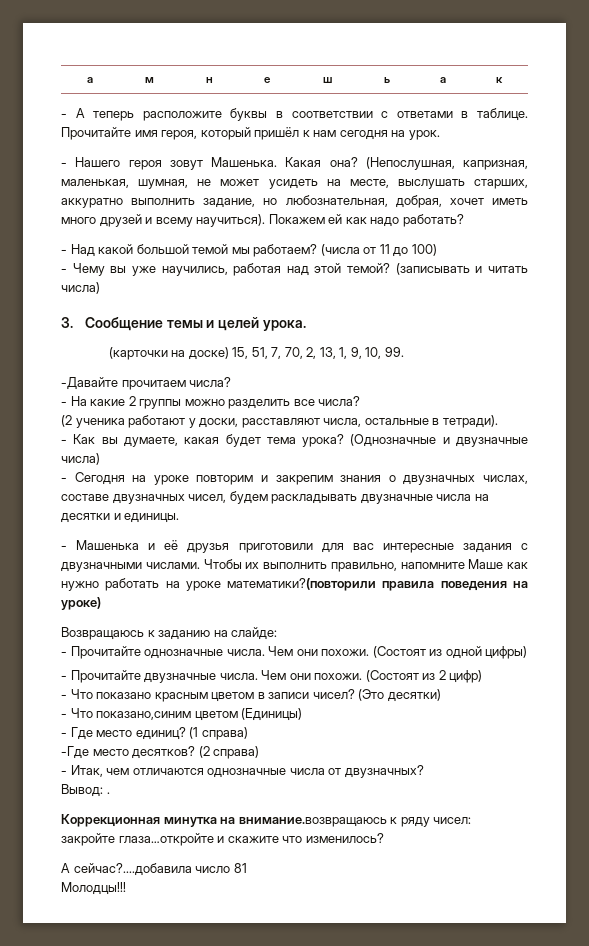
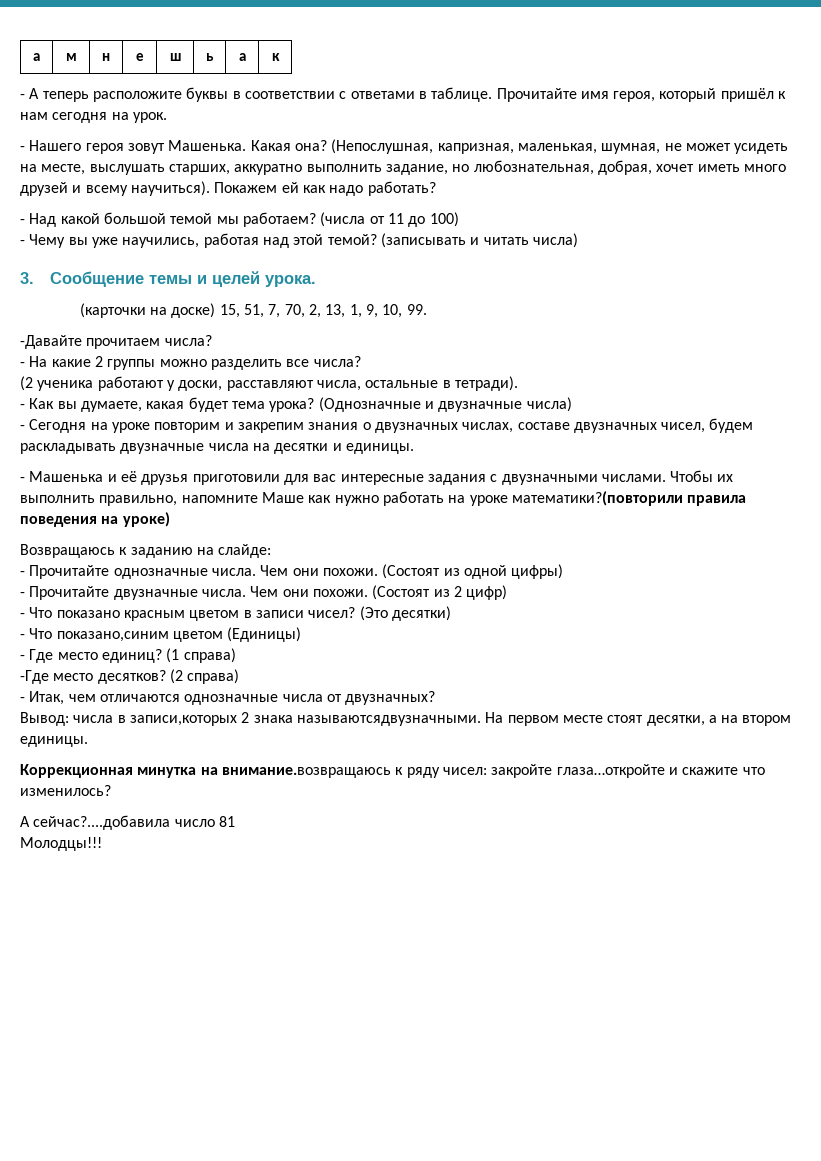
[106,792,110,794] . -> [73,712,792,726] [20,736,88,747] числа в записи,которых 2 знака называютсядвузначными. На первом месте стоят десятки, а на втором единицы.

